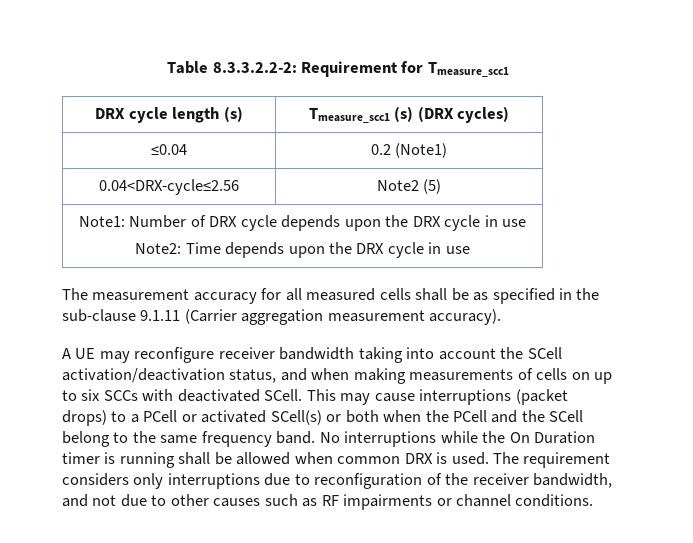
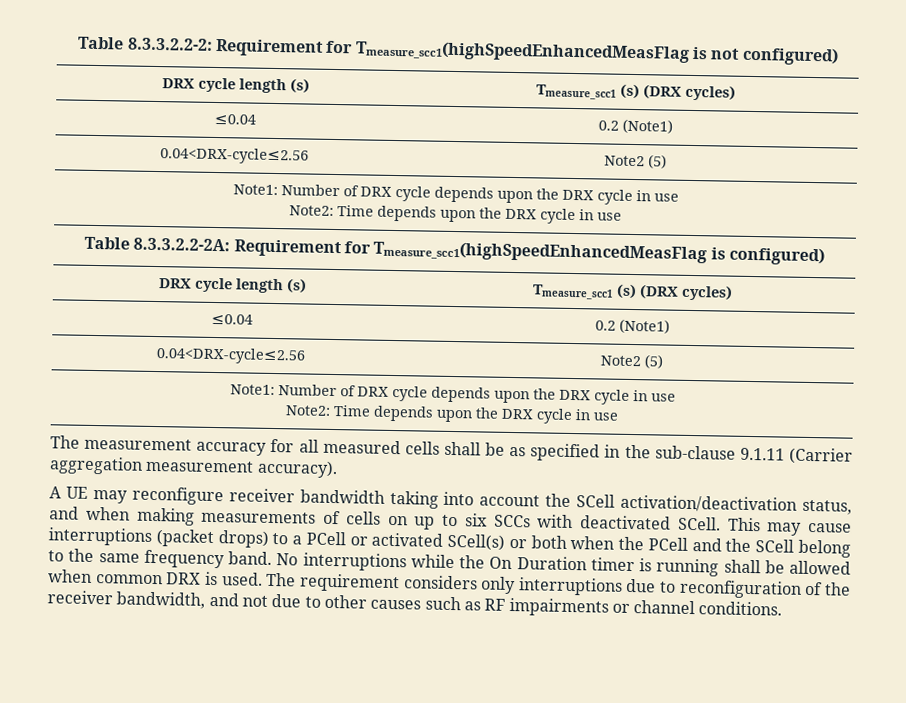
[427,62,509,77] Tmeasure_scc1 -> [354,40,839,66] [161,77,310,94] [536,83,736,101] [213,113,256,125] [597,118,673,134] [160,147,309,165] [603,154,667,169] [232,184,679,205] [289,205,622,225] [84,236,825,266] Tmeasure_scc1(highSpeedEnhancedMeasFlag is not configured) // DRX cycle length (s) | Tmeasure_scc1 (s) (DRX cycles) // ≤0.04 | 0.2 (Note1) // 0.04<DRX-cycle≤2.56 | Note2 (5) // Note1: Number of DRX cycle depends upon the DRX cycle in use // Note2: Time depends upon the DRX cycle in use // Table 8.3.3.2.2-2A: Requirement for Tmeasure_scc1(highSpeedEnhancedMeasFlag is configured)

